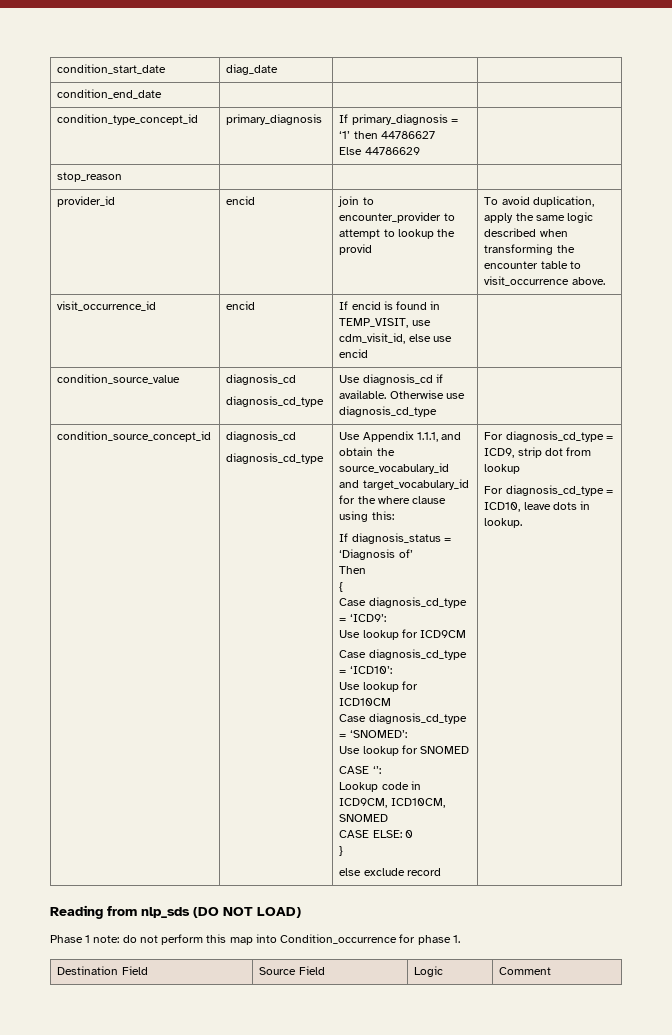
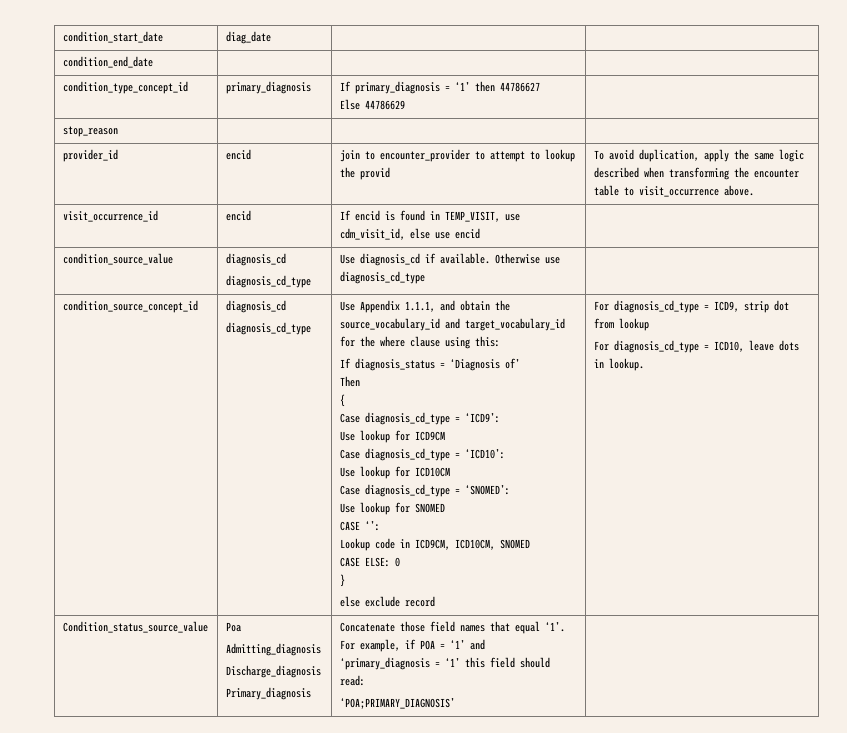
[50,905,301,919] [50,934,460,945] [57,966,148,975] [259,966,325,975] [414,966,444,977] [499,967,552,975] // Reading from nlp_sds (DO NOT LOAD) // Phase 1 note: do not perform this map into Condition_occurrence for phase 1. // Destination Field | Source Field | Logic | Comment -> [62,621,208,633] [225,622,241,632] [225,643,321,656] [225,665,321,678] [225,687,311,700] [339,621,565,634] [339,639,485,652] [339,657,550,670] [339,675,365,686] [339,698,455,709] // Condition_status_source_value | Poa // Admitting_diagnosis // Discharge_diagnosis // Primary_diagnosis | Concatenate those field names that equal ‘1’. For example, if POA = ‘1’ and ‘primary_diagnosis = ‘1’ this field should read: // ‘POA;PRIMARY_DIAGNOSIS’ |

